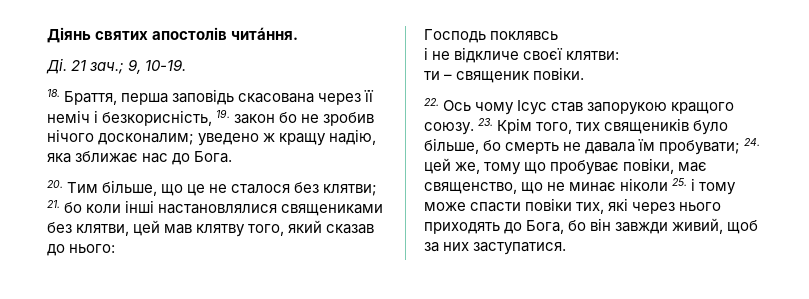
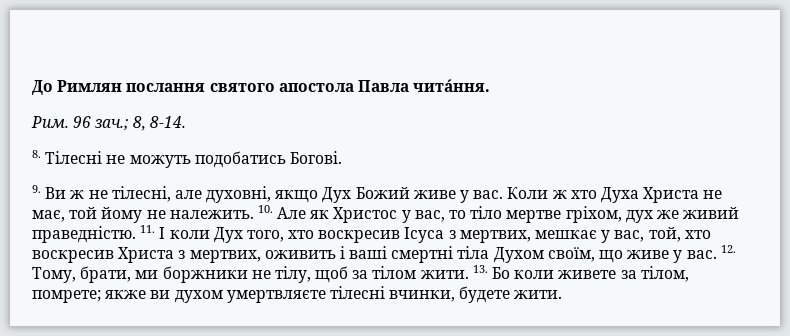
[47,27,299,43] [46,58,187,74] [47,89,375,105] [47,109,375,126] [47,129,377,146] [47,151,233,165] [47,180,378,196] [47,200,384,216] [47,220,375,237] [47,244,116,256] [424,29,559,43] [424,47,620,63] [424,67,585,83] [424,98,735,115] [424,118,729,135] [424,138,761,155] [424,158,708,175] [424,178,737,195] [424,198,722,214] [424,218,759,234] [424,242,567,255] Діянь святих апостолів читáння. // Ді. 21 зач.; 9, 10-19. // 18. Браття, перша заповідь скасована через її неміч і безкорисність, 19. закон бо не зробив нічого досконалим; уведено ж кращу надію, яка зближає нас до Бога. // 20. Тим більше, що це не сталося без клятви; 21. бо коли інші настановлялися священиками без клятви, цей мав клятву того, який сказав до нього: // Господь поклявсь // і не відкличе своєї клятви: // ти – священик повіки. // 22. Ось чому Ісус став запорукою кращого союзу. 23. Крім того, тих священиків було більше, бо смерть не давала їм пробувати; 24. цей же, тому що пробуває повіки, має священство, що не минає ніколи 25. і тому може спасти повіки тих, які через нього приходять до Бога, бо він завжди живий, щоб за них заступатися. -> [32,79,491,95] [31,116,186,131] [32,150,342,168] [32,185,723,203] [32,205,740,223] [32,225,711,243] [32,245,736,263] [32,265,689,283] [32,286,563,303] До Римлян послання святого апостола Павла читáння. // Рим. 96 зач.; 8, 8-14. // 8. Тілесні не можуть подобатись Богові. // 9. Ви ж не тілесні, але духовні, якщо Дух Божий живе у вас. Коли ж хто Духа Христа не має, той йому не належить. 10. Але як Христос у вас, то тіло мертве гріхом, дух же живий праведністю. 11. І коли Дух того, хто воскресив Ісуса з мертвих, мешкає у вас, той, хто воскресив Христа з мертвих, оживить і ваші смертні тіла Духом своїм, що живе у вас. 12. Тому, брати, ми боржники не тілу, щоб за тілом жити. 13. Бо коли живете за тілом, помрете; якже ви духом умертвляєте тілесні вчинки, будете жити.

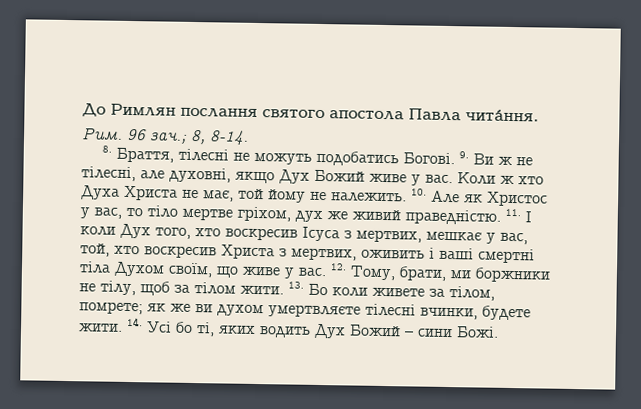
[45,151,103,164] Тілесні -> [116,147,230,163] Браття, тілесні
(342, 157) // -> (456, 158) none
[105,290,147,299] якже -> [147,303,191,312] як же
(563, 294) none -> [127,316,499,339] 14. Усі бо ті, яких водить Дух Божий – сини Божі.

